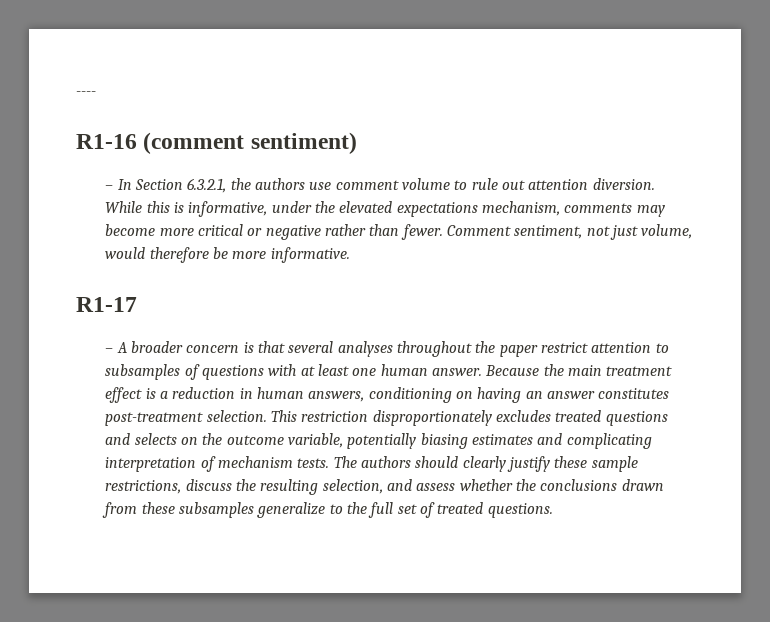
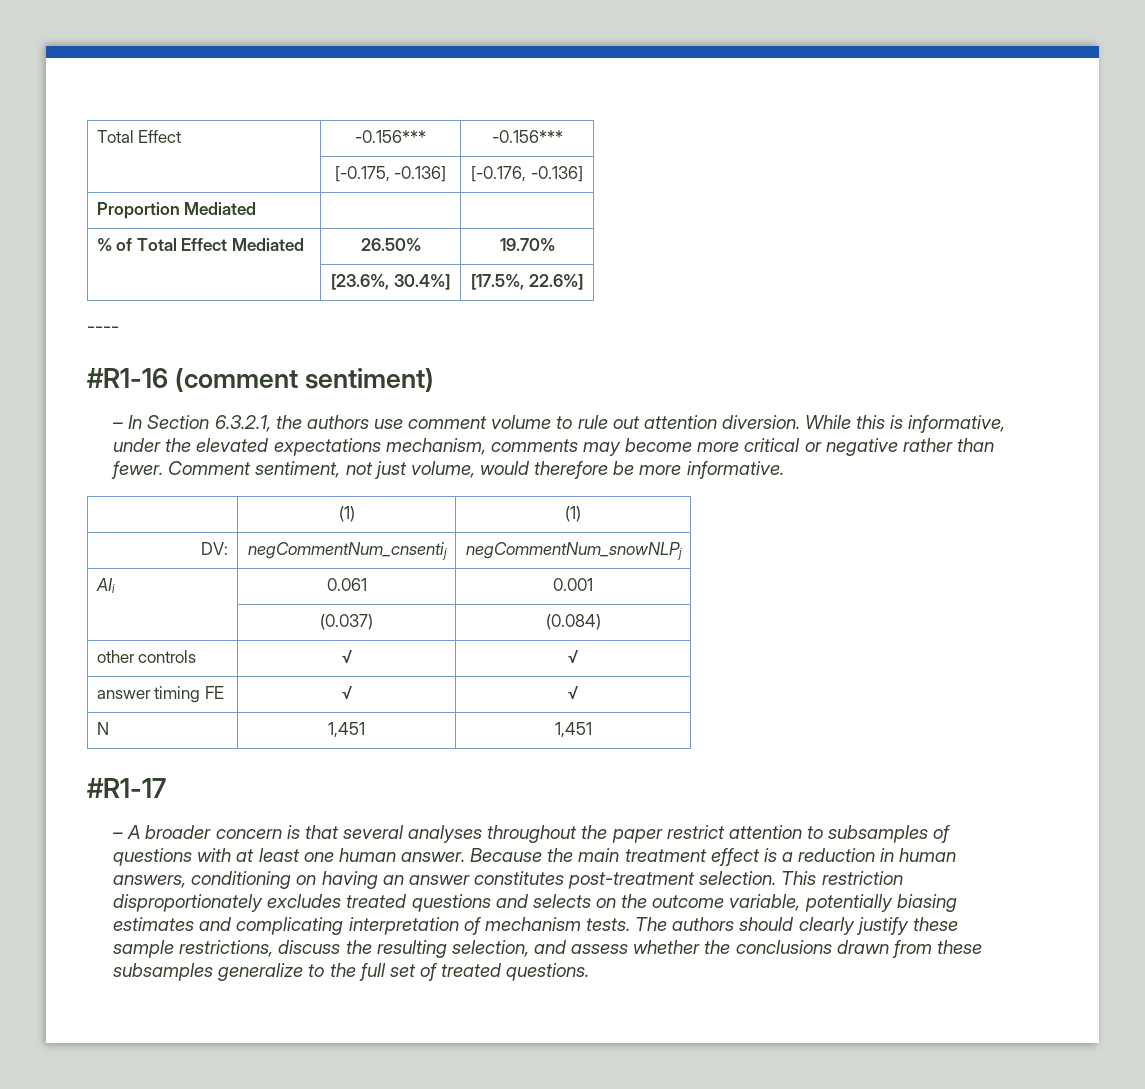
(76, 93) none -> [96,130,182,143] [355,130,426,143] [491,130,563,143] [334,166,447,182] [471,166,583,182] [96,202,257,219] [96,238,305,251] [360,238,421,251] [499,238,555,251] [331,274,450,290] [471,274,583,290] Total Effect | -0.156*** | -0.156*** // | [-0.175, -0.136] | [-0.176, -0.136] // Proportion Mediated | | // % of Total Effect Mediated | 26.50% | 19.70% // | [23.6%, 30.4%] | [17.5%, 22.6%] //
[76,134,137,149] R1-16 -> [87,368,168,388] #R1-16
[76,297,137,312] // R1-17 -> [338,506,355,522] [565,506,581,522] [201,542,229,555] [247,542,447,560] [465,542,682,560] [95,578,115,593] [326,578,367,591] [553,578,593,591] [320,614,373,630] [545,614,601,630] [96,650,197,663] [341,650,352,663] [568,650,578,663] [96,686,224,703] [341,686,352,699] [568,686,578,699] [96,722,109,735] [328,722,365,738] [554,722,592,738] [87,778,166,798] // | (1) | (1) // DV: | negCommentNum_cnsentij | negCommentNum_snowNLPj // AIi | 0.061 | 0.001 // | (0.037) | (0.084) // other controls | √ | √ // answer timing FE | √ | √ // N | 1,451 | 1,451 // #R1-17

